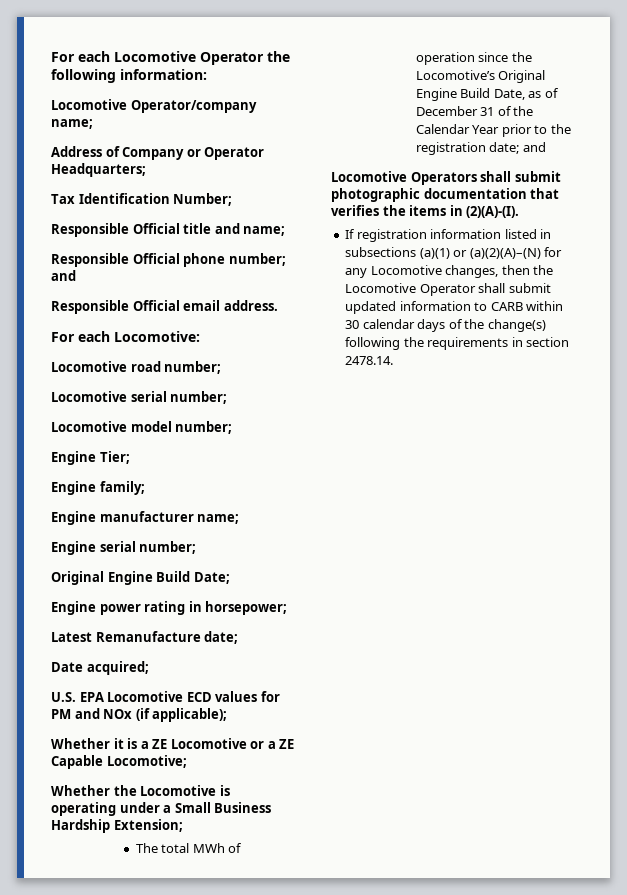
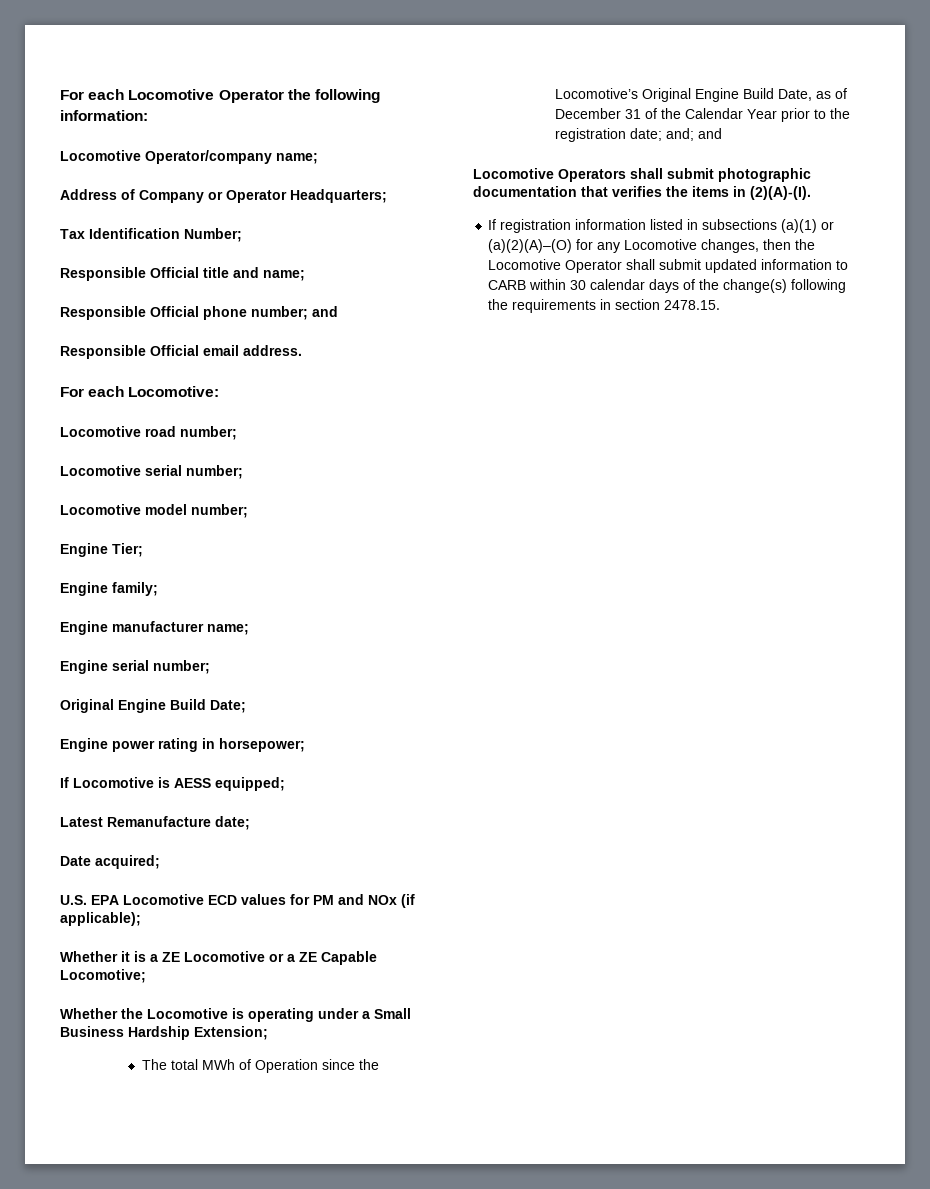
(288, 608) none -> [60,777,285,791] // If Locomotive is AESS equipped;
[415,52,475,65] operation -> [254,1059,318,1073] Operation
(520, 148) none -> [665,128,694,141] and;
[469,248,541,259] (a)(2)(A)–(N) -> [488,239,573,253] (a)(2)(A)–(O)
[345,356,394,365] 2478.14. -> [664,300,721,310] 2478.15.

